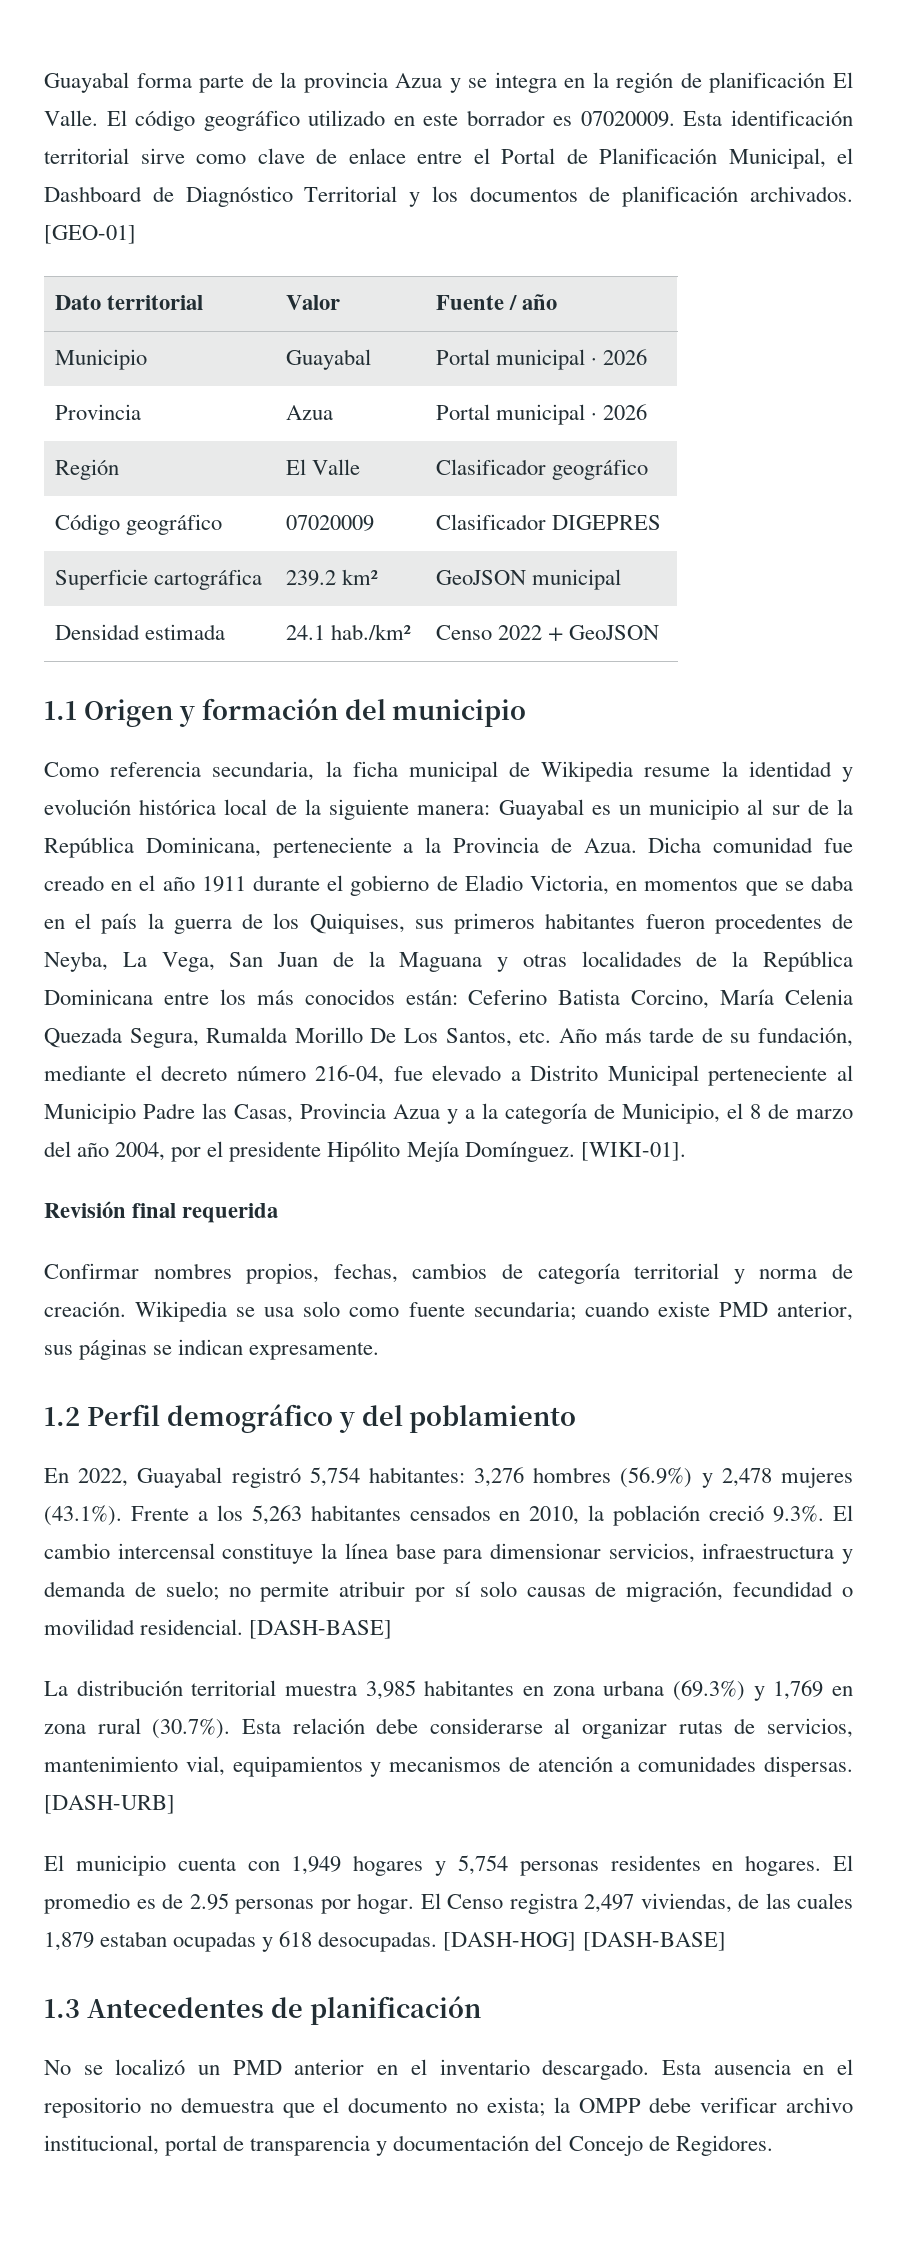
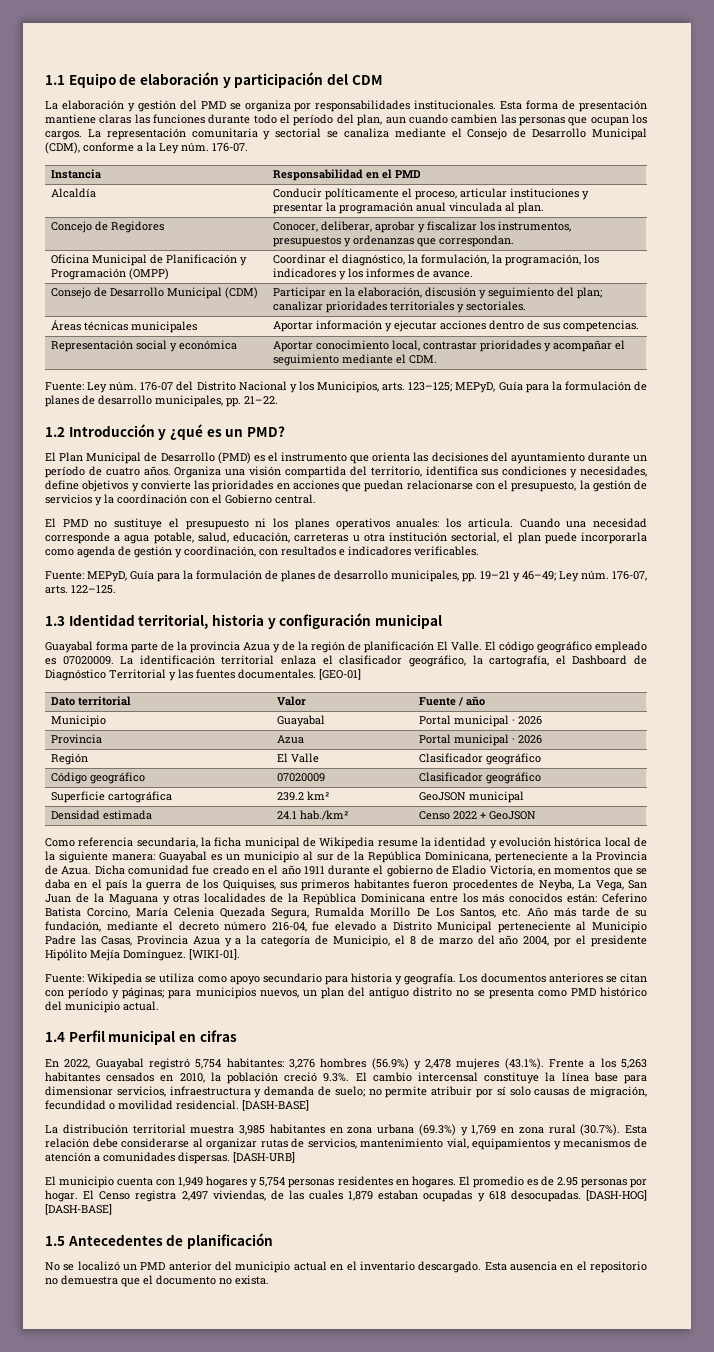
(44, 82) none -> [45,72,383,88] [45,100,647,112] [45,114,648,126] [45,128,647,140] [45,142,248,154] [51,169,102,179] [273,169,422,181] [51,188,97,198] [273,188,590,200] [273,202,545,214] [51,221,165,233] [273,221,572,233] [273,235,515,247] [51,254,248,266] [51,268,170,280] [273,254,600,266] [273,268,474,280] [51,287,259,299] [273,287,603,299] [273,301,527,313] [51,320,198,333] [273,320,640,332] [51,340,238,352] [273,340,626,352] [273,354,438,366] [45,381,648,393] [45,395,278,407] [45,424,285,440] [45,452,647,464] [45,466,647,478] [45,480,647,492] [45,494,316,506] [45,518,647,530] [45,532,647,544] [45,546,479,558] [45,570,647,582] [45,585,116,594] [45,613,442,629] 1.1 Equipo de elaboración y participación del CDM // La elaboración y gestión del PMD se organiza por responsabilidades institucionales. Esta forma de presentación mantiene claras las funciones durante todo el período del plan, aun cuando cambien las personas que ocupan los cargos. La representación comunitaria y sectorial se canaliza mediante el Consejo de Desarrollo Municipal (CDM), conforme a la Ley núm. 176-07. // Instancia | Responsabilidad en el PMD // Alcaldía | Conducir políticamente el proceso, articular instituciones y presentar la programación anual vinculada al plan. // Concejo de Regidores | Conocer, deliberar, aprobar y fiscalizar los instrumentos, presupuestos y ordenanzas que correspondan. // Oficina Municipal de Planificación y Programación (OMPP) | Coordinar el diagnóstico, la formulación, la programación, los indicadores y los informes de avance. // Consejo de Desarrollo Municipal (CDM) | Participar en la elaboración, discusión y seguimiento del plan; canalizar prioridades territoriales y sectoriales. // Áreas técnicas municipales | Aportar información y ejecutar acciones dentro de sus competencias. // Representación social y económica | Aportar conocimiento local, contrastar prioridades y acompañar el seguimiento mediante el CDM. // Fuente: Ley núm. 176-07 del Distrito Nacional y los Municipios, arts. 123–125; MEPyD, Guía para la formulación de planes de desarrollo municipales, pp. 21–22. // 1.2 Introducción y ¿qué es un PMD? // El Plan Municipal de Desarrollo (PMD) es el instrumento que orienta las decisiones del ayuntamiento durante un período de cuatro años. Organiza una visión compartida del territorio, identifica sus condiciones y necesidades, define objetivos y convierte las prioridades en acciones que puedan relacionarse con el presupuesto, la gestión de servicios y la coordinación con el Gobierno central. // El PMD no sustituye el presupuesto ni los planes operativos anuales: los articula. Cuando una necesidad corresponde a agua potable, salud, educación, carreteras u otra institución sectorial, el plan puede incorporarla como agenda de gestión y coordinación, con resultados e indicadores verificables. // Fuente: MEPyD, Guía para la formulación de planes de desarrollo municipales, pp. 19–21 y 46–49; Ley núm. 176-07, arts. 122–125. // 1.3 Identidad territorial, historia y configuración municipal //
[468,72,586,93] se integra en -> [282,641,295,651] de
[308,110,545,126] utilizado en este borrador -> [595,641,647,653] empleado
[683,111,723,126] Esta -> [120,656,134,665] La
[140,148,826,169] sirve como clave de enlace entre el Portal de Planificación Municipal, -> [281,655,550,667] enlaza el clasificador geográfico, la cartografía,
[431,186,853,207] los documentos de planificación archivados. -> [178,669,316,679] las fuentes documentales.
[552,515,662,530] DIGEPRES -> [486,772,542,784] geográfico
[44,698,527,727] // 1.1 Origen y formación del municipio -> (537, 815) none
[44,1201,279,1223] [44,1263,854,1284] [44,1301,853,1322] [44,1339,380,1360] [44,1404,577,1433] Revisión final requerida // Confirmar nombres propios, fechas, cambios de categoría territorial y norma de creación. Wikipedia se usa solo como fuente secundaria; cuando existe PMD anterior, sus páginas se indican expresamente. // 1.2 Perfil demográfico y del poblamiento -> [45,973,647,985] [45,987,647,999] [45,1001,159,1013] [45,1030,237,1045] Fuente: Wikipedia se utiliza como apoyo secundario para historia y geografía. Los documentos anteriores se citan con período y páginas; para municipios nuevos, un plan del antiguo distrito no se presenta como PMD histórico del municipio actual. // 1.4 Perfil municipal en cifras
[44,1999,80,2018] 1.3 -> [45,1236,65,1246] 1.5
(365, 2067) none -> [215,1261,327,1273] del municipio actual
[486,2097,853,2117] [44,2135,773,2156] exista; la OMPP debe verificar archivo institucional, portal de transparencia y documentación del Concejo de Regidores. -> [235,1275,269,1285] exista.

